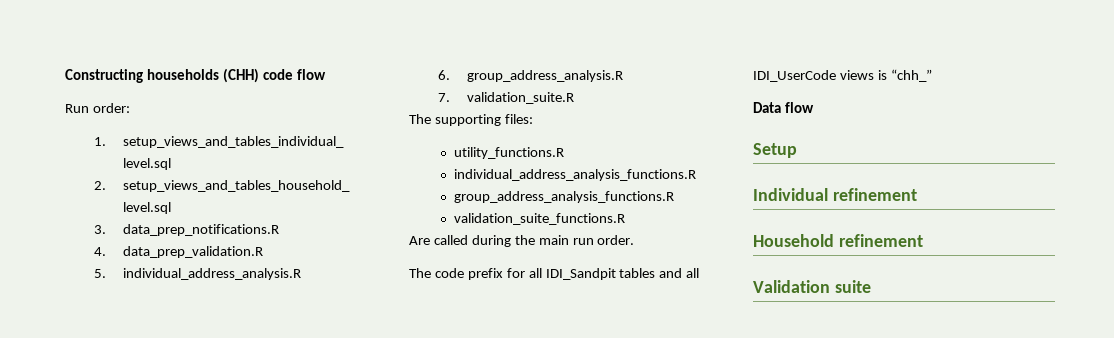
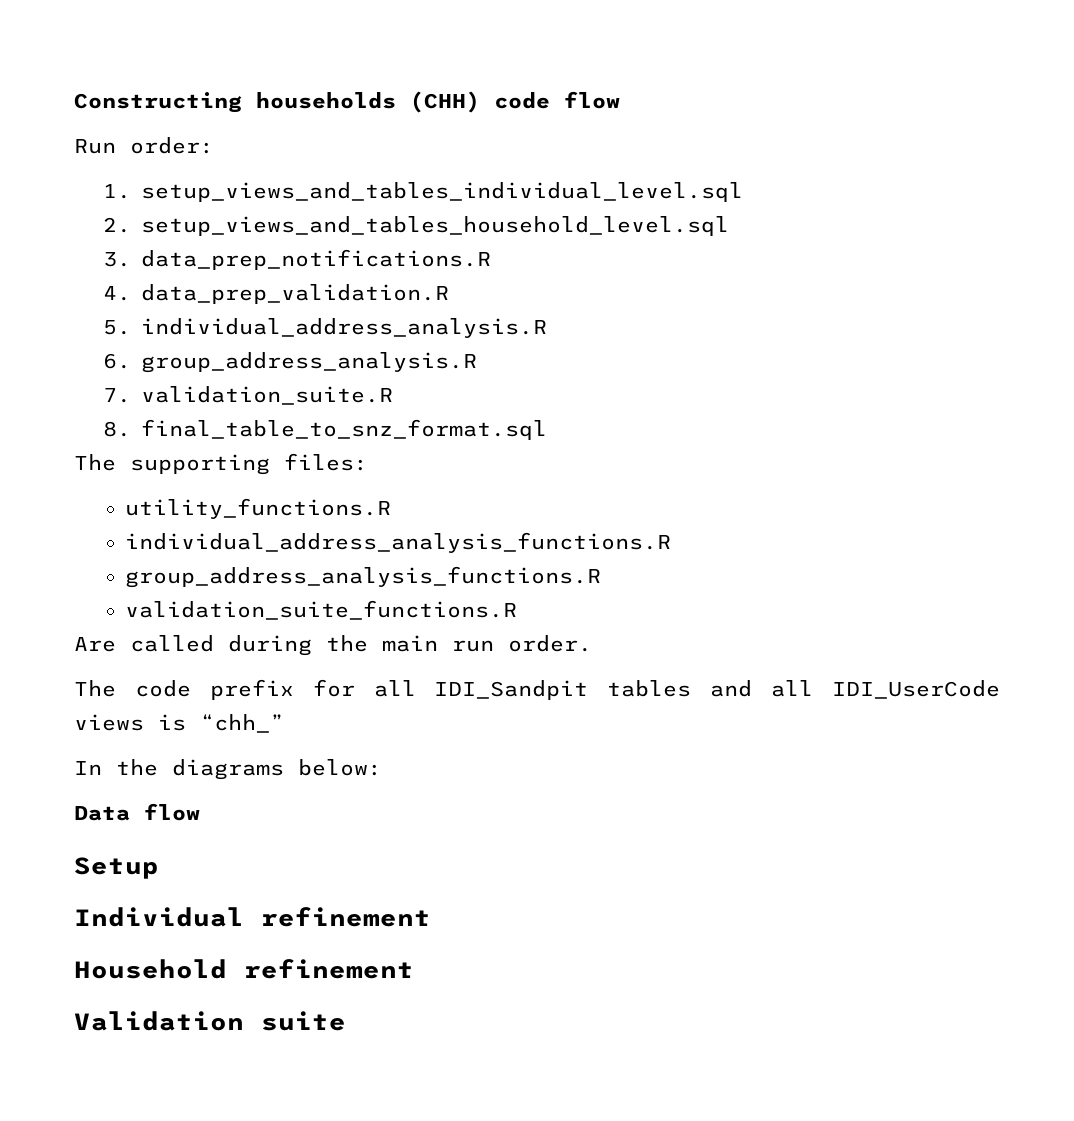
(574, 98) none -> [102,419,547,440] // 8. final_table_to_snz_format.sql
(932, 75) none -> [74,759,382,780] // In the diagrams below:

